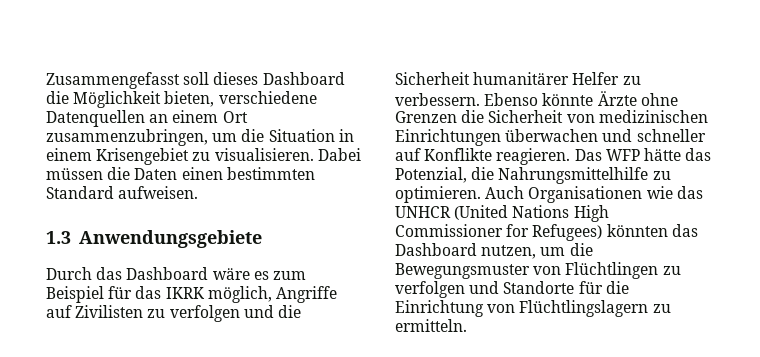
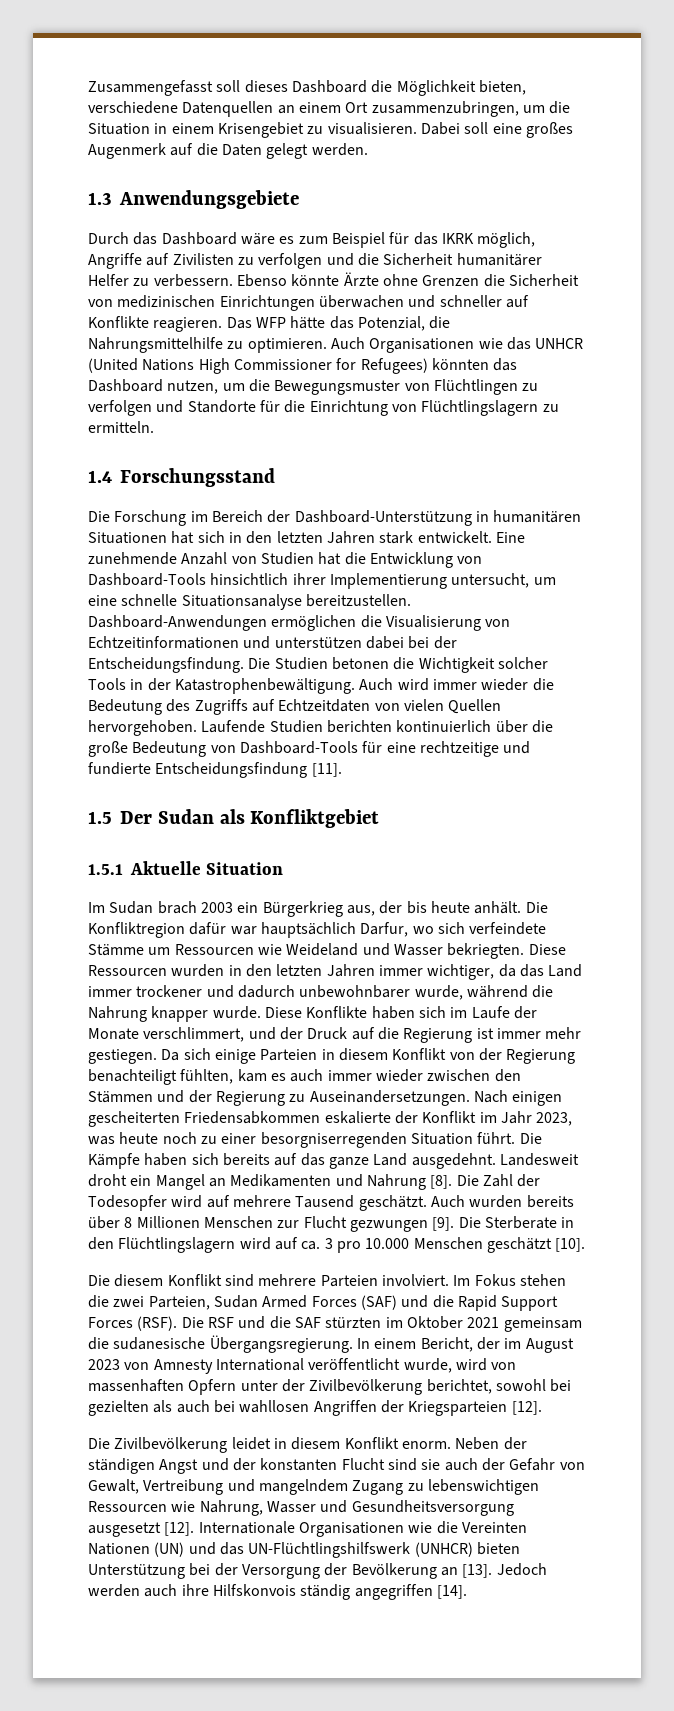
[46,167,315,180] [46,186,199,199] müssen die Daten einen bestimmten Standard aufweisen. -> [464,122,573,138] [88,143,368,159] soll eine großes Augenmerk auf die Daten gelegt werden.
(467, 325) none -> [88,468,275,487] [88,510,582,526] [88,531,525,544] [88,552,483,568] [88,573,556,589] [88,594,411,610] [88,615,511,631] [88,636,457,649] [88,657,548,673] [88,678,554,694] [88,699,502,715] [88,720,553,736] [88,741,531,757] [88,762,342,778] [88,809,380,828] [88,861,284,875] [88,901,548,917] [88,922,547,938] [88,943,566,959] [88,964,583,980] [88,985,554,1000] [88,1006,537,1022] [88,1027,582,1043] [88,1048,576,1064] [88,1069,521,1085] [88,1090,563,1106] [88,1111,573,1127] [88,1132,542,1148] [88,1153,579,1169] [88,1174,541,1190] [88,1195,574,1211] [88,1216,575,1232] [88,1237,586,1253] [88,1274,566,1287] [88,1295,559,1311] [88,1316,582,1332] [88,1335,574,1353] [88,1358,517,1374] [88,1379,572,1395] [88,1400,542,1416] [88,1437,527,1453] [88,1458,585,1474] [88,1479,539,1495] [88,1500,514,1516] [88,1521,527,1537] [88,1542,520,1558] [88,1563,547,1579] [88,1584,467,1600] // 1.4 Forschungsstand // Die Forschung im Bereich der Dashboard-Unterstützung in humanitären Situationen hat sich in den letzten Jahren stark entwickelt. Eine zunehmende Anzahl von Studien hat die Entwicklung von Dashboard-Tools hinsichtlich ihrer Implementierung untersucht, um eine schnelle Situationsanalyse bereitzustellen. Dashboard-Anwendungen ermöglichen die Visualisierung von Echtzeitinformationen und unterstützen dabei bei der Entscheidungsfindung. Die Studien betonen die Wichtigkeit solcher Tools in der Katastrophenbewältigung. Auch wird immer wieder die Bedeutung des Zugriffs auf Echtzeitdaten von vielen Quellen hervorgehoben. Laufende Studien berichten kontinuierlich über die große Bedeutung von Dashboard-Tools für eine rechtzeitige und fundierte Entscheidungsfindung [11]. // 1.5 Der Sudan als Konfliktgebiet // 1.5.1 Aktuelle Situation // Im Sudan brach 2003 ein Bürgerkrieg aus, der bis heute anhält. Die Konfliktregion dafür war hauptsächlich Darfur, wo sich verfeindete Stämme um Ressourcen wie Weideland und Wasser bekriegten. Diese Ressourcen wurden in den letzten Jahren immer wichtiger, da das Land immer trockener und dadurch unbewohnbarer wurde, während die Nahrung knapper wurde. Diese Konflikte haben sich im Laufe der Monate verschlimmert, und der Druck auf die Regierung ist immer mehr gestiegen. Da sich einige Parteien in diesem Konflikt von der Regierung benachteiligt fühlten, kam es auch immer wieder zwischen den Stämmen und der Regierung zu Auseinandersetzungen. Nach einigen gescheiterten Friedensabkommen eskalierte der Konflikt im Jahr 2023, was heute noch zu einer besorgniserregenden Situation führt. Die Kämpfe haben sich bereits auf das ganze Land ausgedehnt. Landesweit droht ein Mangel an Medikamenten und Nahrung [8]. Die Zahl der Todesopfer wird auf mehrere Tausend geschätzt. Auch wurden bereits über 8 Millionen Menschen zur Flucht gezwungen [9]. Die Sterberate in den Flüchtlingslagern wird auf ca. 3 pro 10.000 Menschen geschätzt [10]. // Die diesem Konflikt sind mehrere Parteien involviert. Im Fokus stehen die zwei Parteien, Sudan Armed Forces (SAF) und die Rapid Support Forces (RSF). Die RSF und die SAF stürzten im Oktober 2021 gemeinsam die sudanesische Übergangsregierung. In einem Bericht, der im August 2023 von Amnesty International veröffentlicht wurde, wird von massenhaften Opfern unter der Zivilbevölkerung berichtet, sowohl bei gezielten als auch bei wahllosen Angriffen der Kriegsparteien [12]. // Die Zivilbevölkerung leidet in diesem Konflikt enorm. Neben der ständigen Angst und der konstanten Flucht sind sie auch der Gefahr von Gewalt, Vertreibung und mangelndem Zugang zu lebenswichtigen Ressourcen wie Nahrung, Wasser und Gesundheitsversorgung ausgesetzt [12]. Internationale Organisationen wie die Vereinten Nationen (UN) und das UN-Flüchtlingshilfswerk (UNHCR) bieten Unterstützung bei der Versorgung der Bevölkerung an [13]. Jedoch werden auch ihre Hilfskonvois ständig angegriffen [14].

